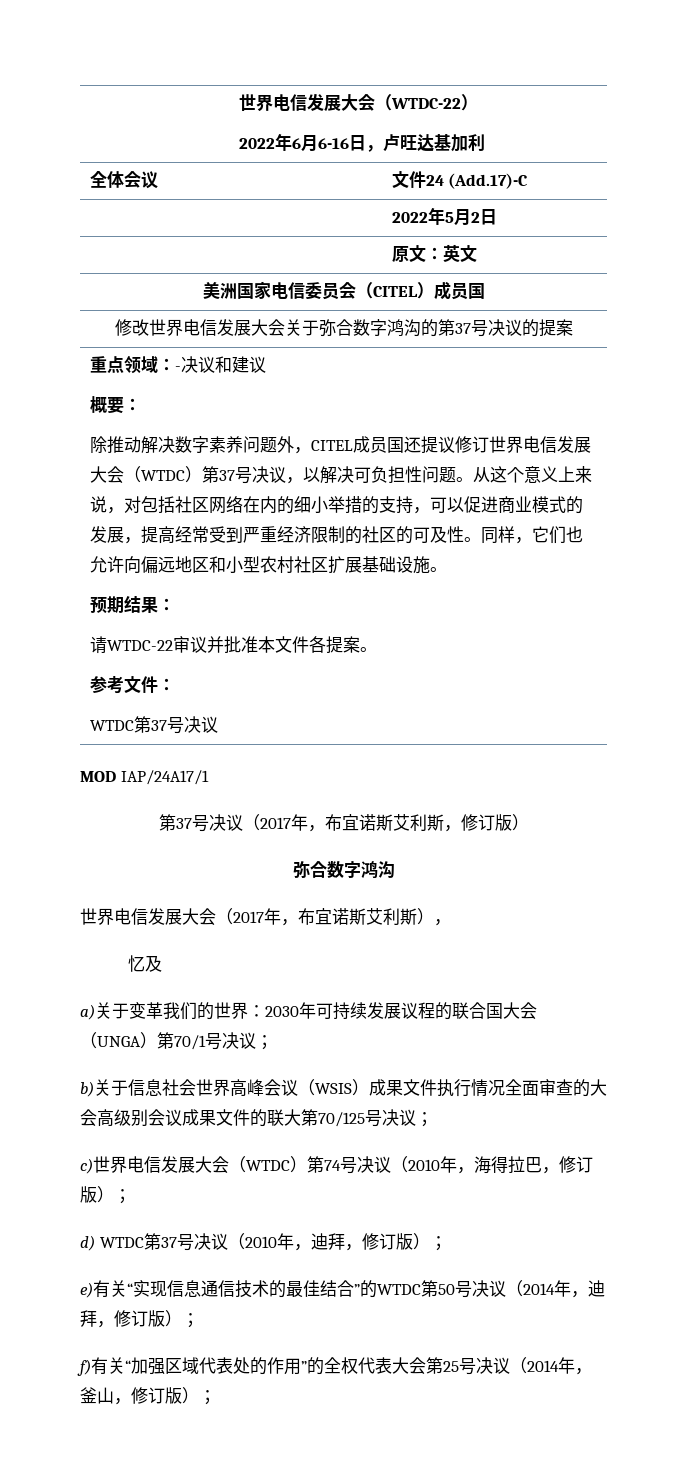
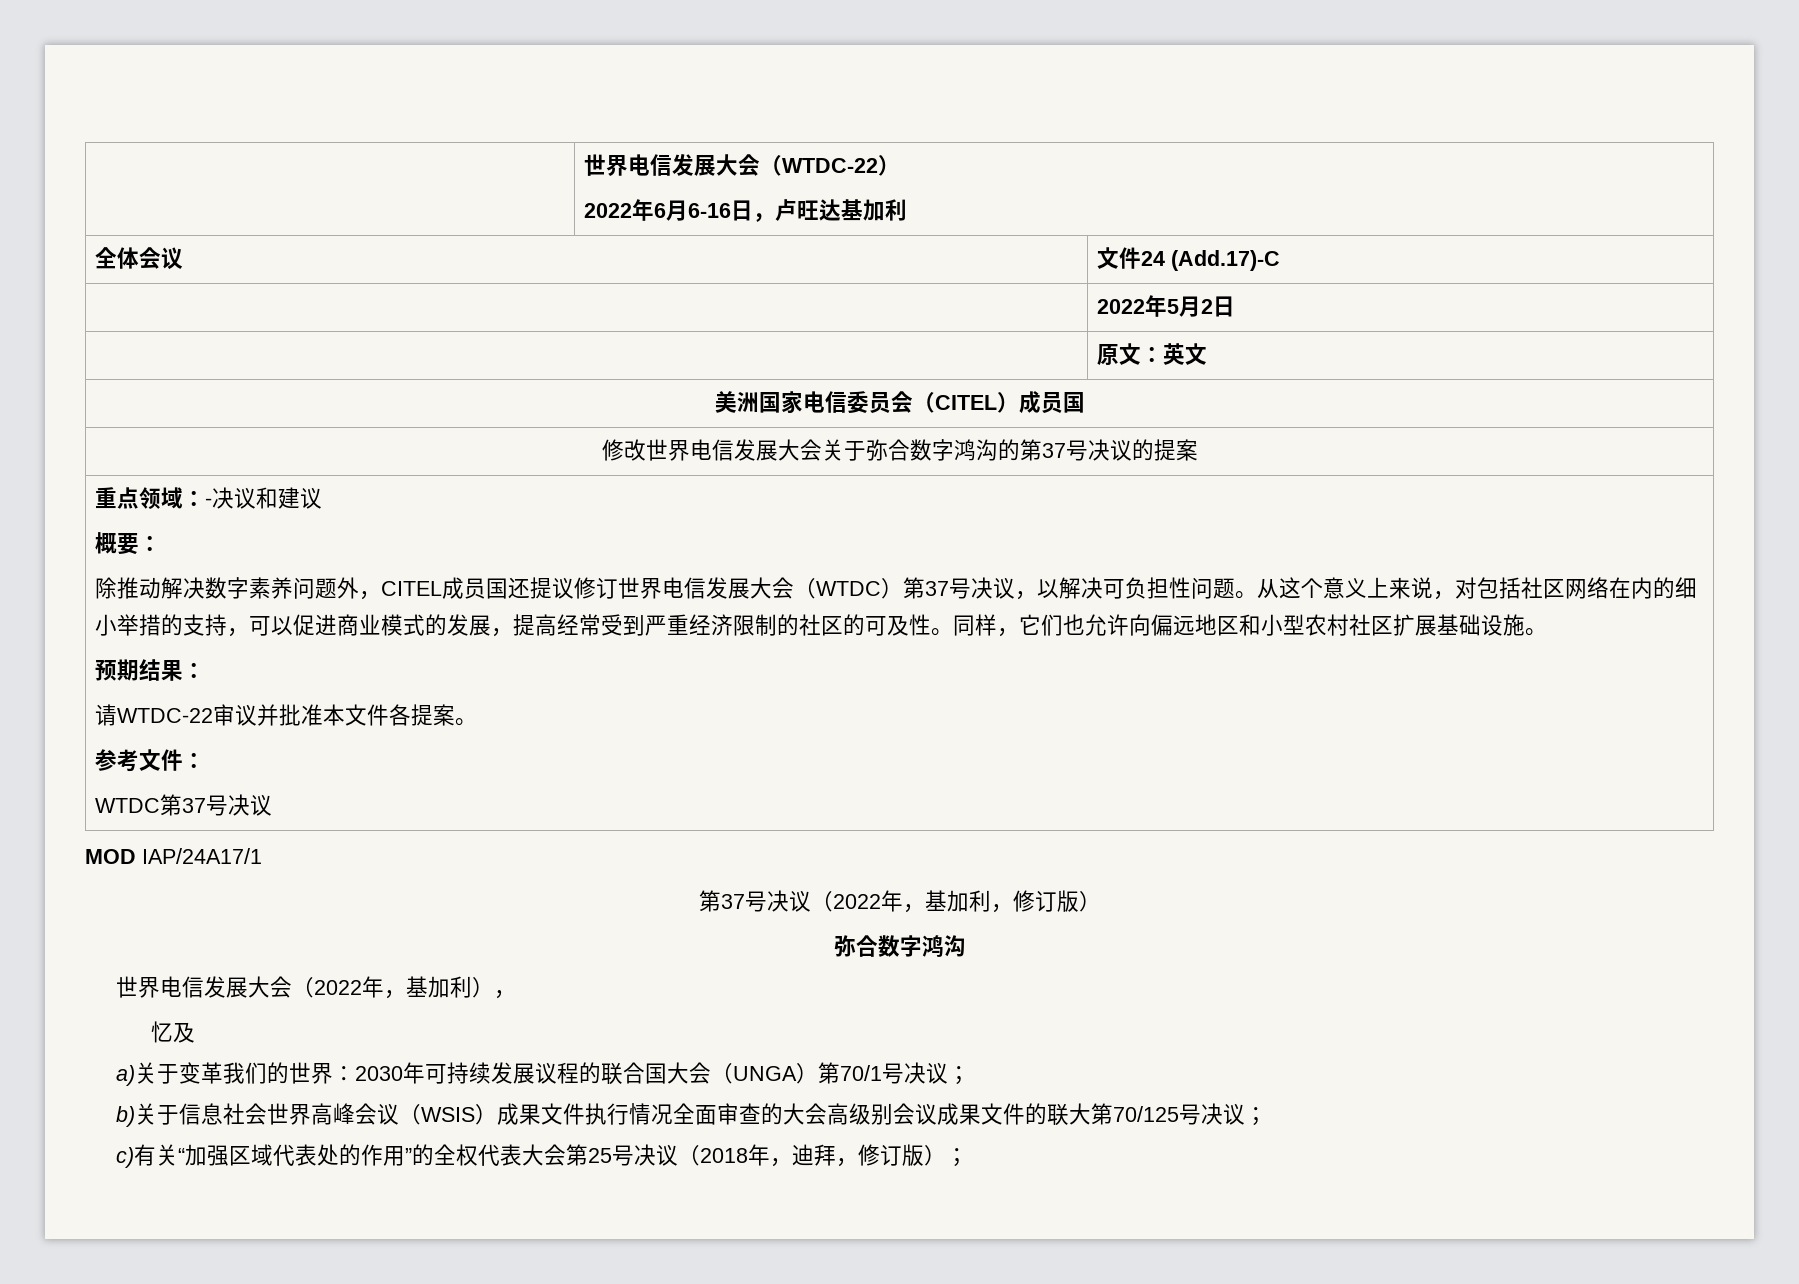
[259,814,444,832] 2017年，布宜诺斯艾利斯 -> [832,890,991,913] 2022年，基加利
[233,908,417,926] 2017年，布宜诺斯艾利斯 -> [313,976,472,999] 2022年，基加利
[93,1156,593,1174] [80,1186,131,1204] [80,1233,447,1251] [80,1280,605,1298] [80,1310,199,1328] [77,1359,91,1376] 世界电信发展大会（WTDC）第74号决议（2010年，海得拉巴，修订版）； // d) WTDC第37号决议（2010年，迪拜，修订版）； // e)有关“实现信息通信技术的最佳结合”的WTDC第50号决议（2014年，迪拜，修订版）； // f) -> (134, 1157) none
[527,1357,592,1375] [80,1387,114,1404] 2014年，釜山 -> [699,1144,836,1167] 2018年，迪拜

